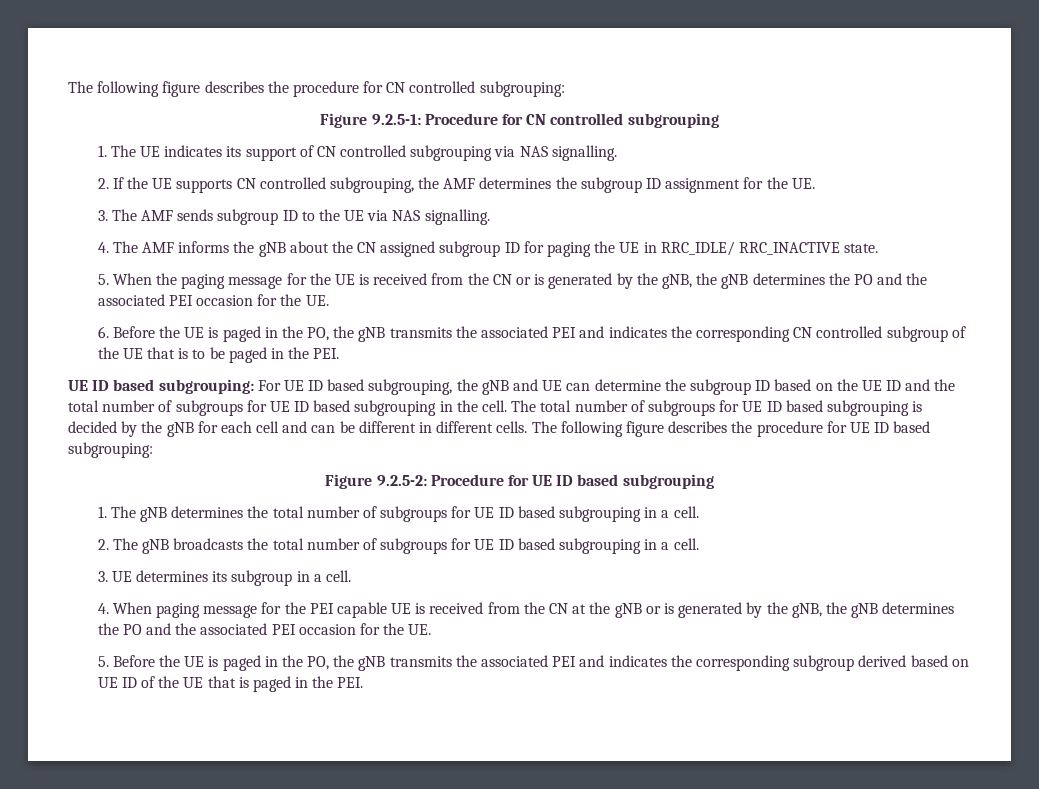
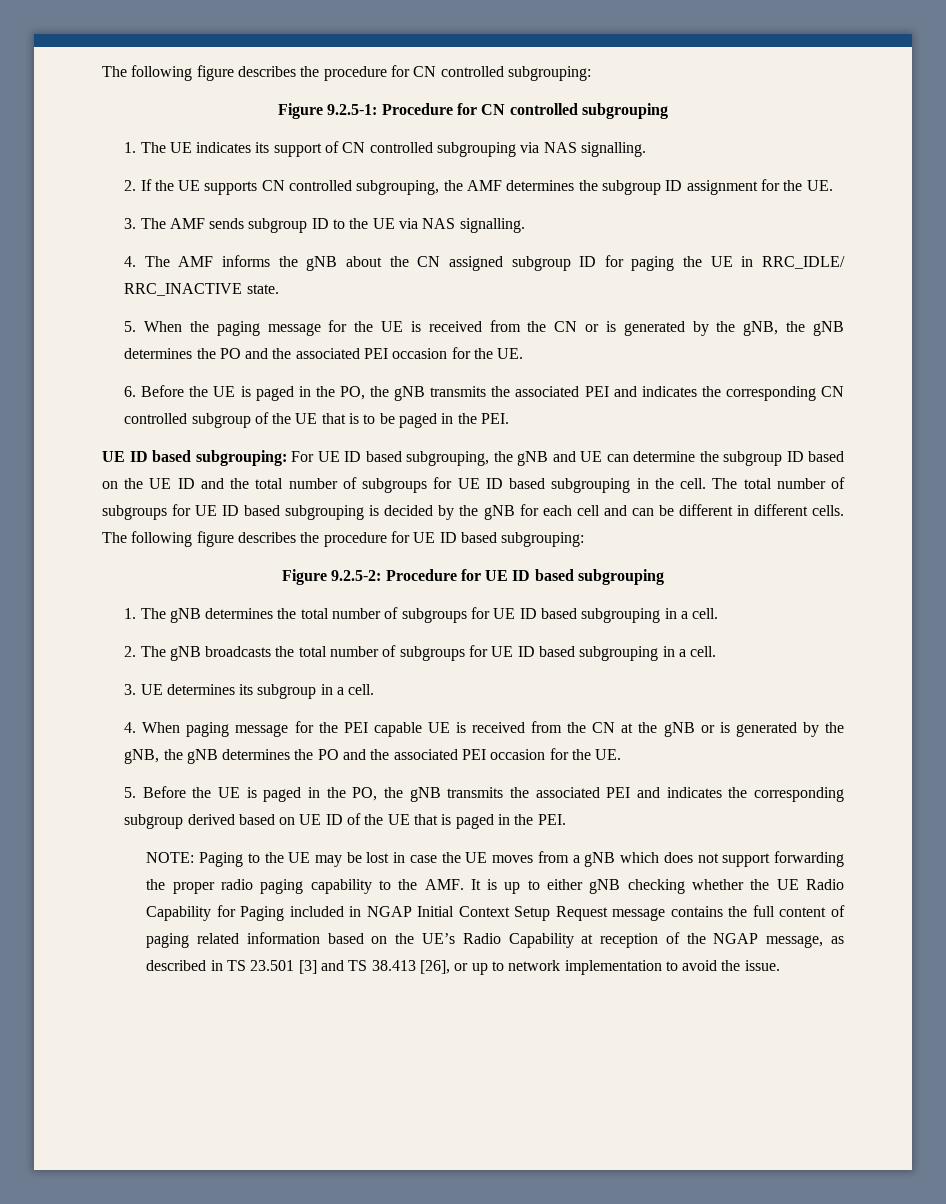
(364, 682) none -> [146,851,844,867] [146,879,844,894] [146,905,846,921] [146,932,844,948] [146,960,780,975] // NOTE: Paging to the UE may be lost in case the UE moves from a gNB which does not support forwarding the proper radio paging capability to the AMF. It is up to either gNB checking whether the UE Radio Capability for Paging included in NGAP Initial Context Setup Request message contains the full content of paging related information based on the UE’s Radio Capability at reception of the NGAP message, as described in TS 23.501 [3] and TS 38.413 [26], or up to network implementation to avoid the issue.

